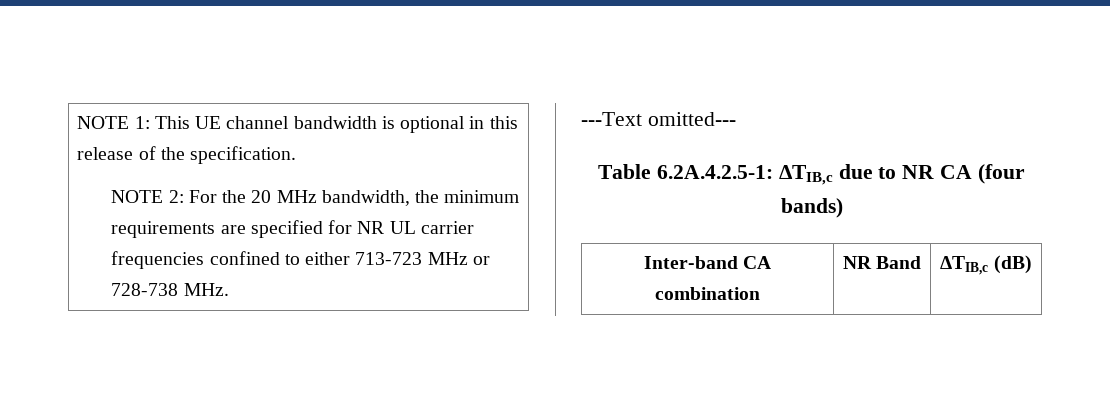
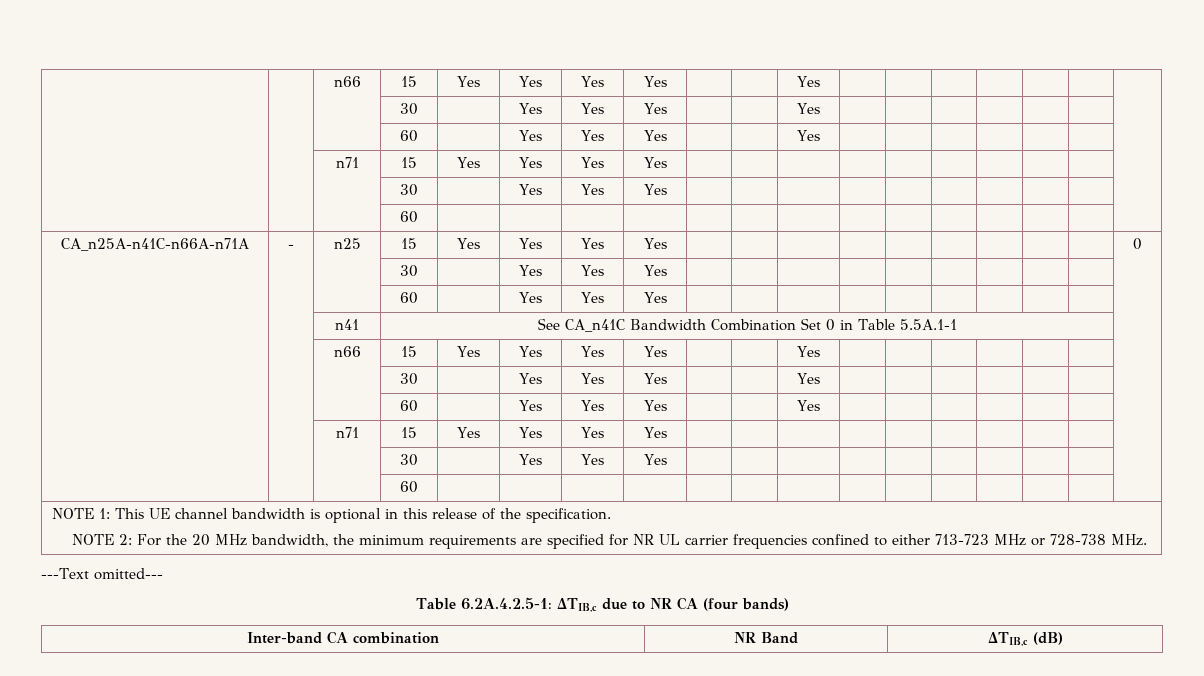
(77, 122) none -> [333,76,361,87] [401,76,417,87] [457,76,481,87] [519,76,543,87] [581,76,605,87] [643,76,667,87] [797,76,821,87] [400,103,418,115] [519,103,543,114] [581,103,605,114] [643,103,667,114] [797,103,821,114] [400,130,418,142] [519,130,543,141] [581,130,605,141] [643,130,667,141] [797,130,821,141] [335,157,359,168] [401,157,417,168] [457,157,481,168] [519,157,543,168] [581,157,605,168] [643,157,667,168] [400,184,418,196] [519,184,543,195] [581,184,605,195] [643,184,667,195] [400,211,418,223] [61,238,249,251] [288,244,294,249] [333,238,361,249] [401,238,417,249] [457,238,481,249] [519,238,543,249] [581,238,605,249] [643,238,667,249] [1133,238,1142,250] [400,265,418,277] [519,265,543,276] [581,265,605,276] [643,265,667,276] [400,292,418,304] [519,292,543,303] [581,292,605,303] [643,292,667,303] [335,319,359,330] [537,318,957,332] [333,346,361,357] [401,346,417,357] [457,346,481,357] [519,346,543,357] [581,346,605,357] [643,346,667,357] [797,346,821,357] [400,373,418,385] [519,373,543,384] [581,373,605,384] [643,373,667,384] [797,373,821,384] [400,400,418,412] [519,400,543,411] [581,400,605,411] [643,400,667,411] [797,400,821,411] [335,427,359,438] [401,427,417,438] [457,427,481,438] [519,427,543,438] [581,427,605,438] [643,427,667,438] [400,454,418,466] [519,454,543,465] [581,454,605,465] [643,454,667,465] [400,481,418,493] | | n66 | 15 | Yes | Yes | Yes | Yes | | | Yes | | | | | | | // | | | 30 | | Yes | Yes | Yes | | | Yes | | | | | | | // | | | 60 | | Yes | Yes | Yes | | | Yes | | | | | | | // | | n71 | 15 | Yes | Yes | Yes | Yes | | | | | | | | | | // | | | 30 | | Yes | Yes | Yes | | | | | | | | | | // | | | 60 | | | | | | | | | | | | | | // CA_n25A-n41C-n66A-n71A | - | n25 | 15 | Yes | Yes | Yes | Yes | | | | | | | | | | 0 // | | | 30 | | Yes | Yes | Yes | | | | | | | | | | // | | | 60 | | Yes | Yes | Yes | | | | | | | | | | // | | n41 | See CA_n41C Bandwidth Combination Set 0 in Table 5.5A.1-1 | // | | n66 | 15 | Yes | Yes | Yes | Yes | | | Yes | | | | | | | // | | | 30 | | Yes | Yes | Yes | | | Yes | | | | | | | // | | | 60 | | Yes | Yes | Yes | | | Yes | | | | | | | // | | n71 | 15 | Yes | Yes | Yes | Yes | | | | | | | | | | // | | | 30 | | Yes | Yes | Yes | | | | | | | | | | // | | | 60 | | | | | | | | | | | | | | //

